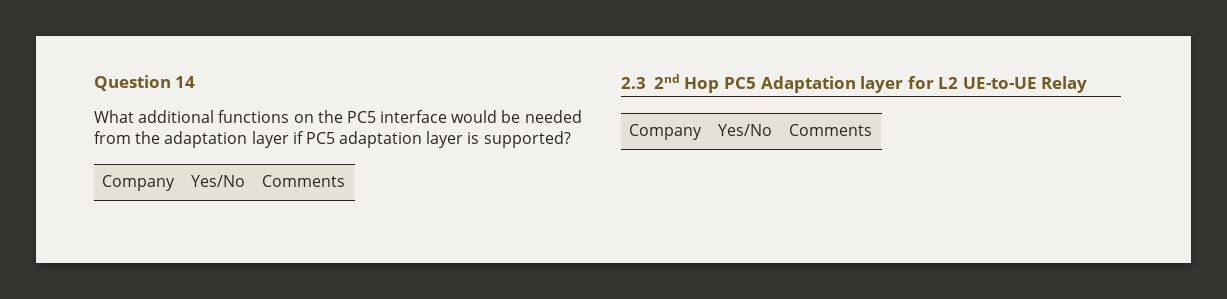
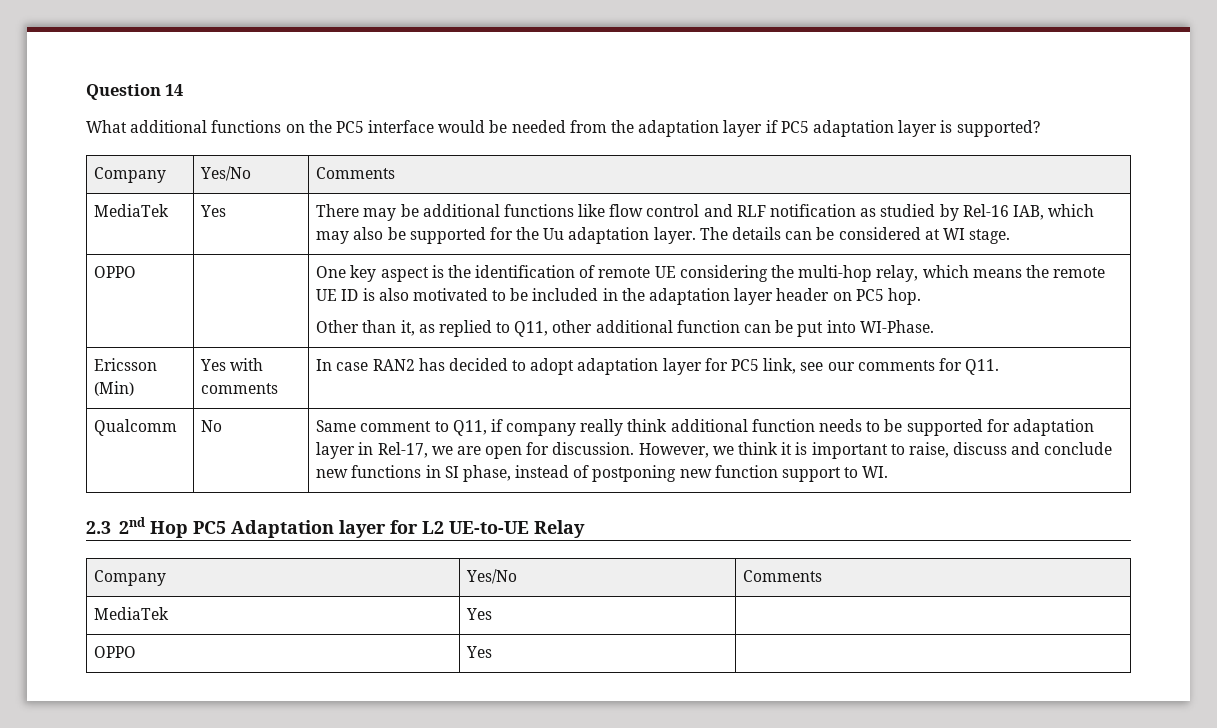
(346, 181) none -> [94,204,170,217] [200,205,227,217] [316,204,1095,221] [316,227,1011,244] [94,266,137,278] [316,265,1106,282] [316,288,921,305] [316,320,934,337] [94,358,158,371] [94,381,135,396] [200,358,264,371] [201,383,279,394] [316,358,1000,375] [94,419,178,436] [201,420,223,432] [316,419,1094,436] [316,442,1113,459] [316,465,889,482] // MediaTek | Yes | There may be additional functions like flow control and RLF notification as studied by Rel-16 IAB, which may also be supported for the Uu adaptation layer. The details can be considered at WI stage. // OPPO | | One key aspect is the identification of remote UE considering the multi-hop relay, which means the remote UE ID is also motivated to be included in the adaptation layer header on PC5 hop. // Other than it, as replied to Q11, other additional function can be put into WI-Phase. // Ericsson (Min) | Yes with comments | In case RAN2 has decided to adopt adaptation layer for PC5 link, see our comments for Q11. // Qualcomm | No | Same comment to Q11, if company really think additional function needs to be supported for adaptation layer in Rel-17, we are open for discussion. However, we think it is important to raise, discuss and conclude new functions in SI phase, instead of postponing new function support to WI.
(873, 130) none -> [94,607,170,620] [466,608,493,620] [94,646,137,658] [466,646,493,658] // MediaTek | Yes | // OPPO | Yes |

